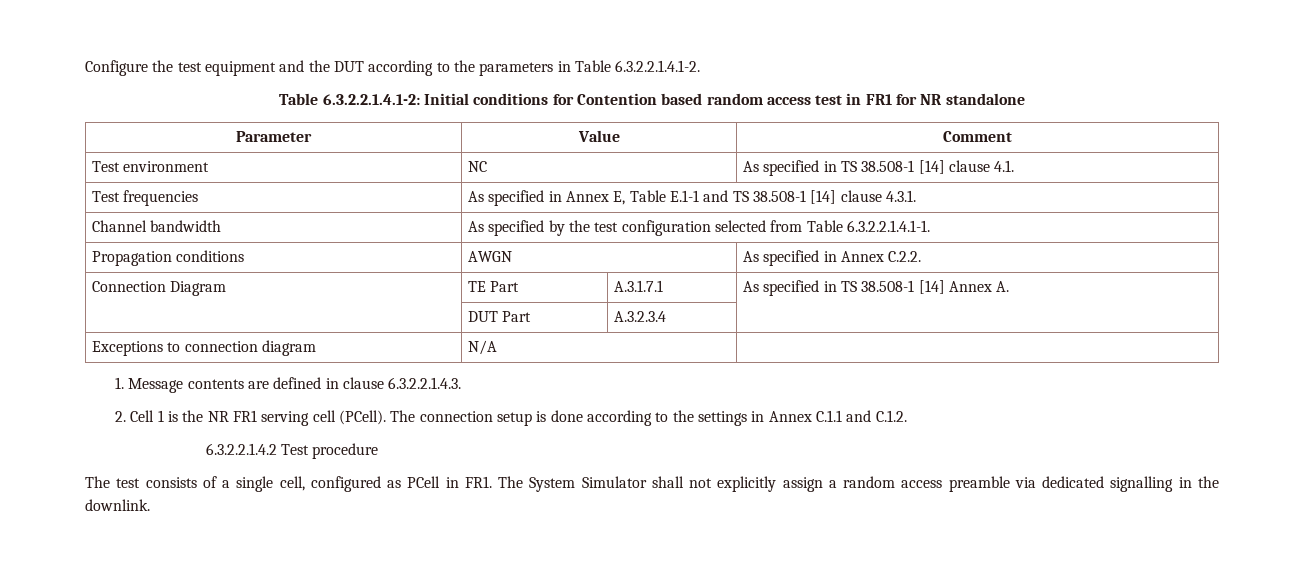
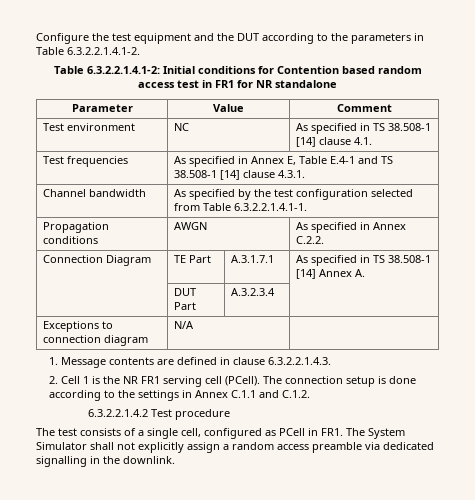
[670,190,700,202] E.1-1 -> [330,156,356,164] E.4-1

